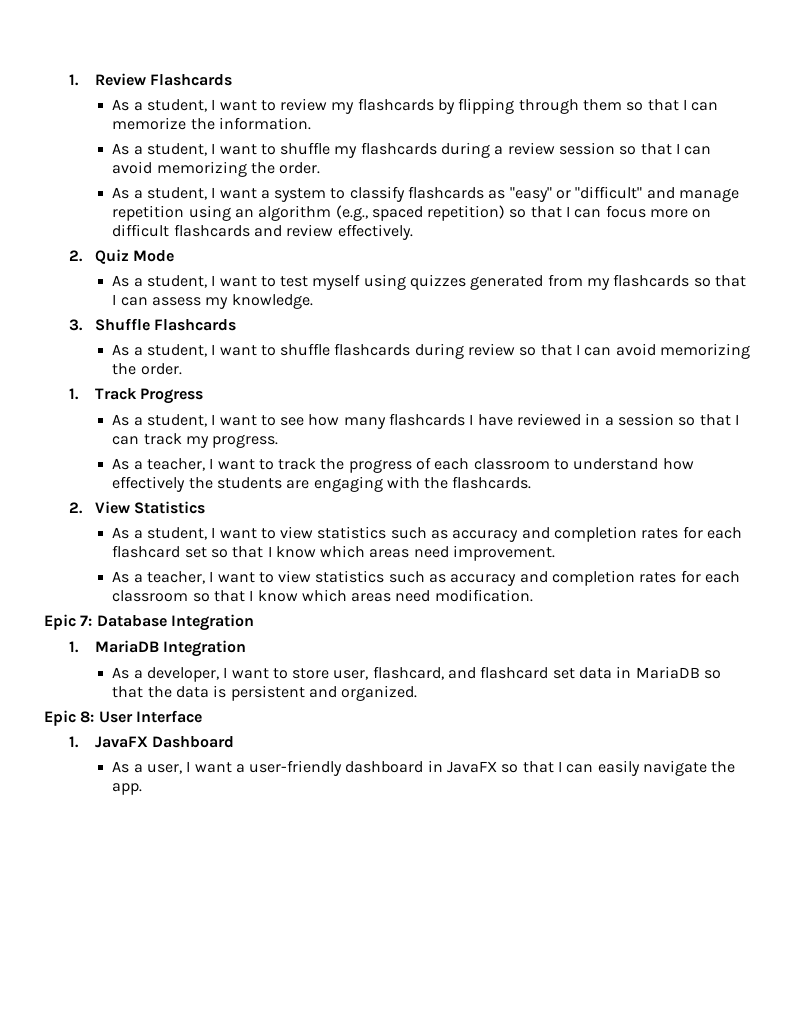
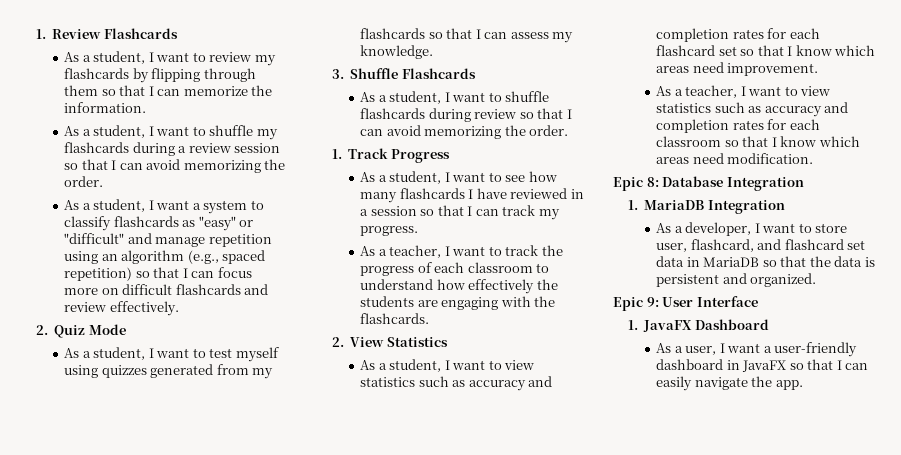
[80,615,93,626] 7: -> [646,177,659,187] 8:
[80,711,95,723] 8: -> [646,297,659,307] 9:

